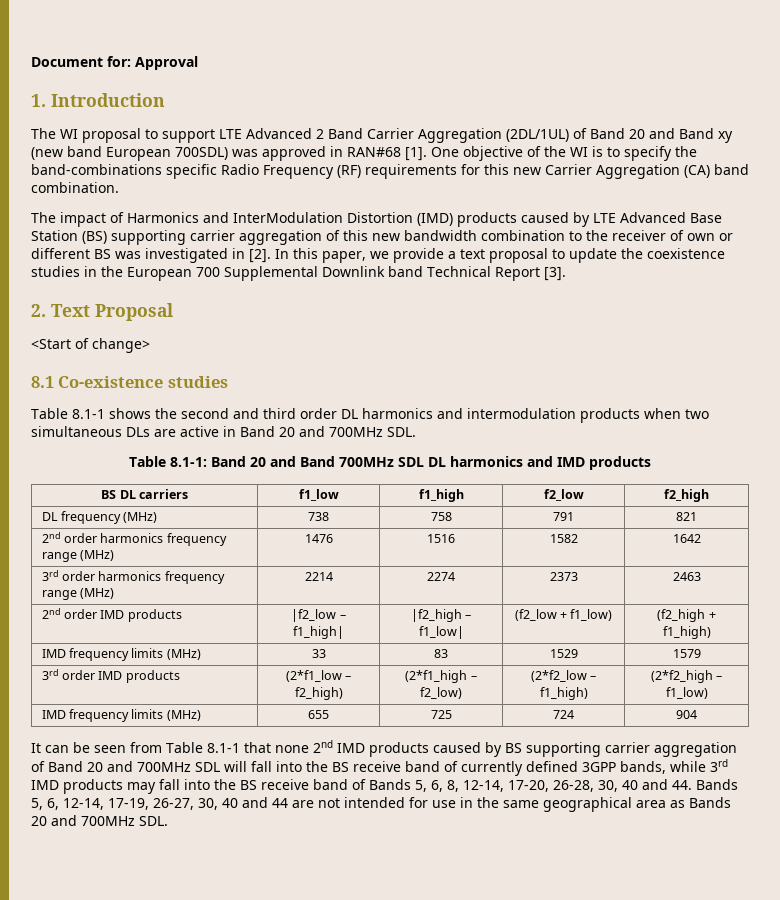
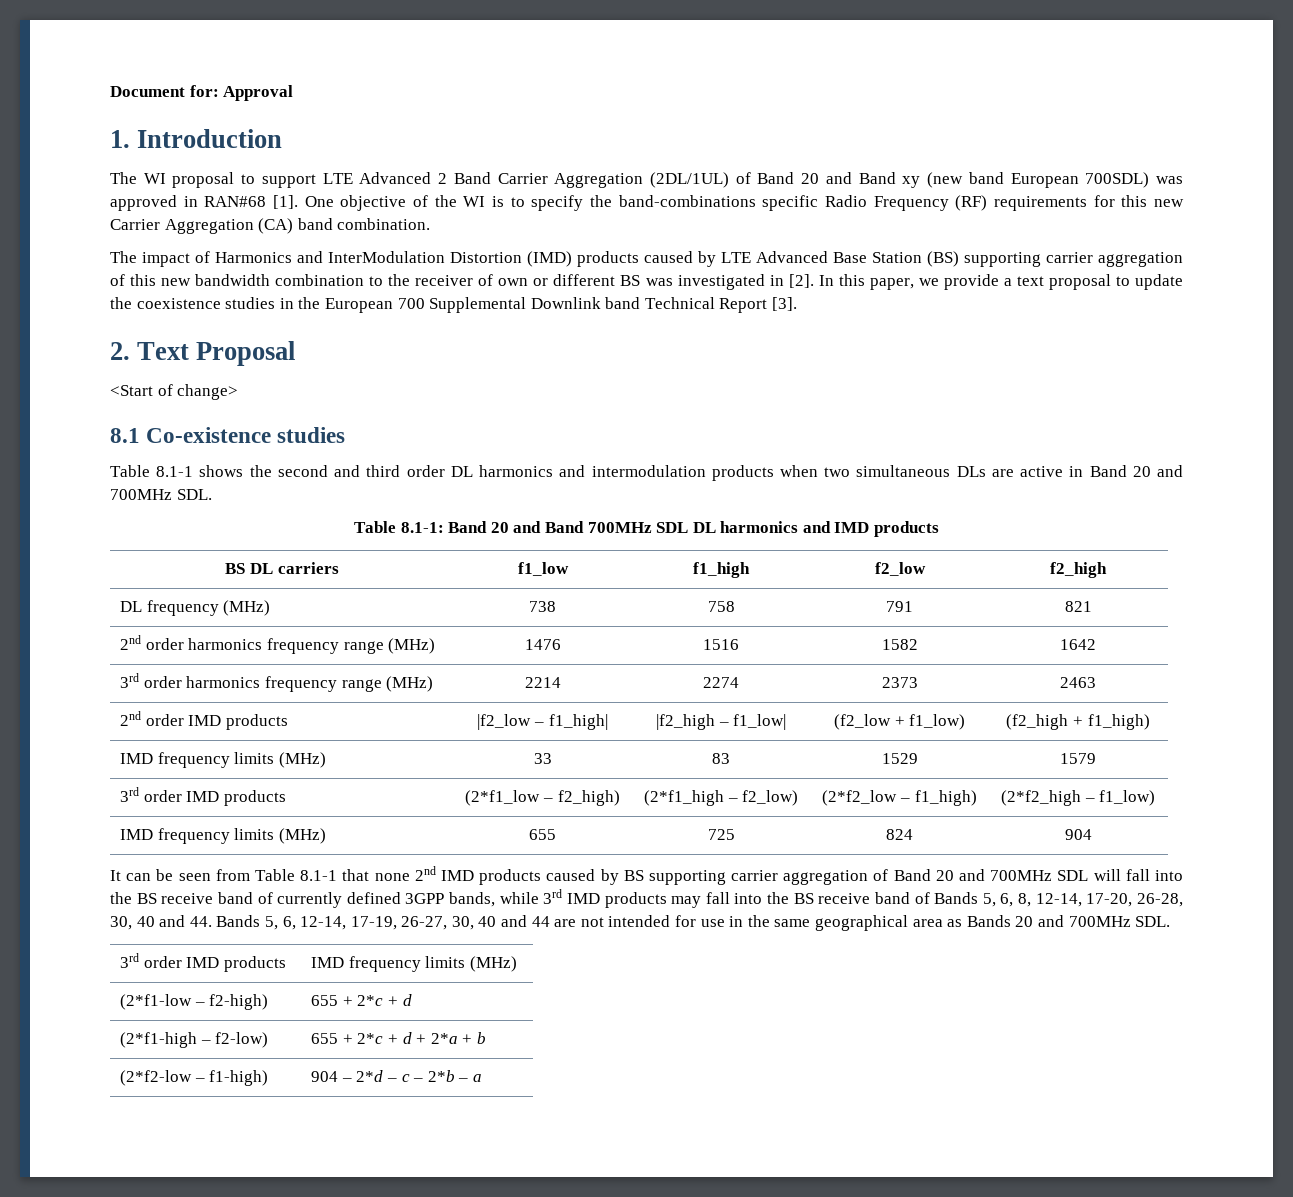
[553,710,574,719] 724 -> [886,829,913,840] 824
(168, 821) none -> [120,953,287,972] [311,956,518,972] [120,994,269,1010] [311,994,412,1006] [120,1032,269,1048] [311,1032,487,1044] [120,1070,269,1086] [311,1070,483,1082] // 3rd order IMD products | IMD frequency limits (MHz) // (2*f1-low – f2-high) | 655 + 2*c + d // (2*f1-high – f2-low) | 655 + 2*c + d + 2*a + b // (2*f2-low – f1-high) | 904 – 2*d – c – 2*b – a

